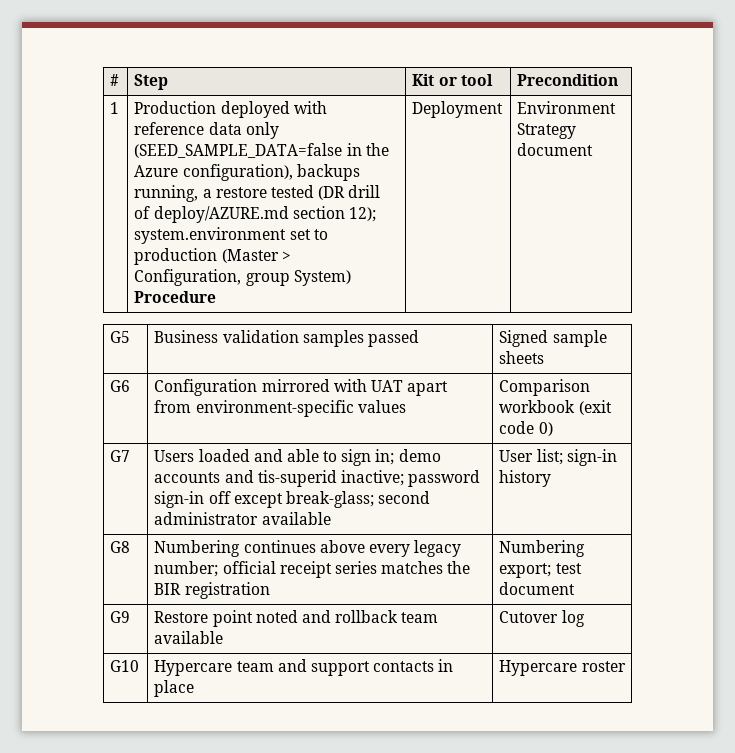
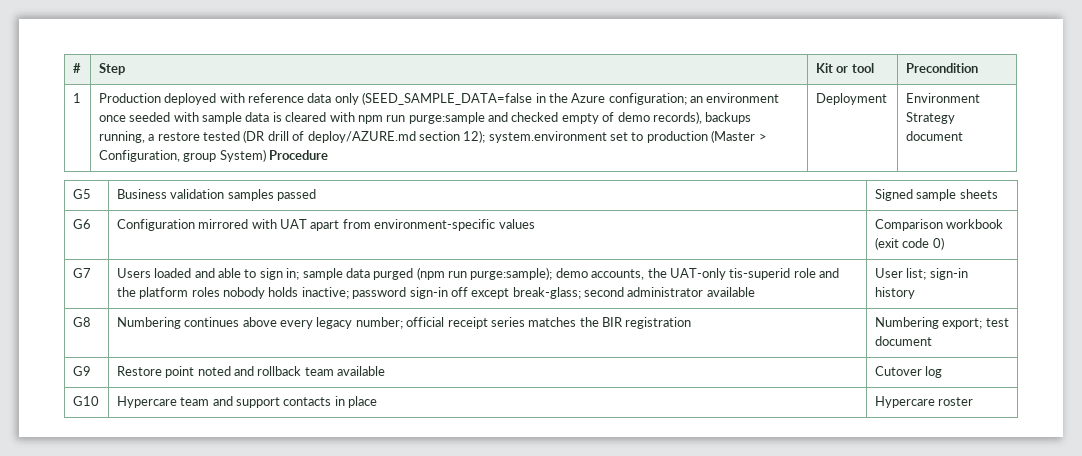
[182,164,293,181] configuration), -> [608,93,780,105] [98,111,702,124] configuration; an environment once seeded with sample data is cleared with npm run purge:sample and checked empty of demo records),
[398,449,441,462] [154,470,337,487] demo accounts and tis-superid -> [302,267,839,280] [116,287,299,299] sample data purged (npm run purge:sample); demo accounts, the UAT-only tis-superid role and the platform roles nobody holds

